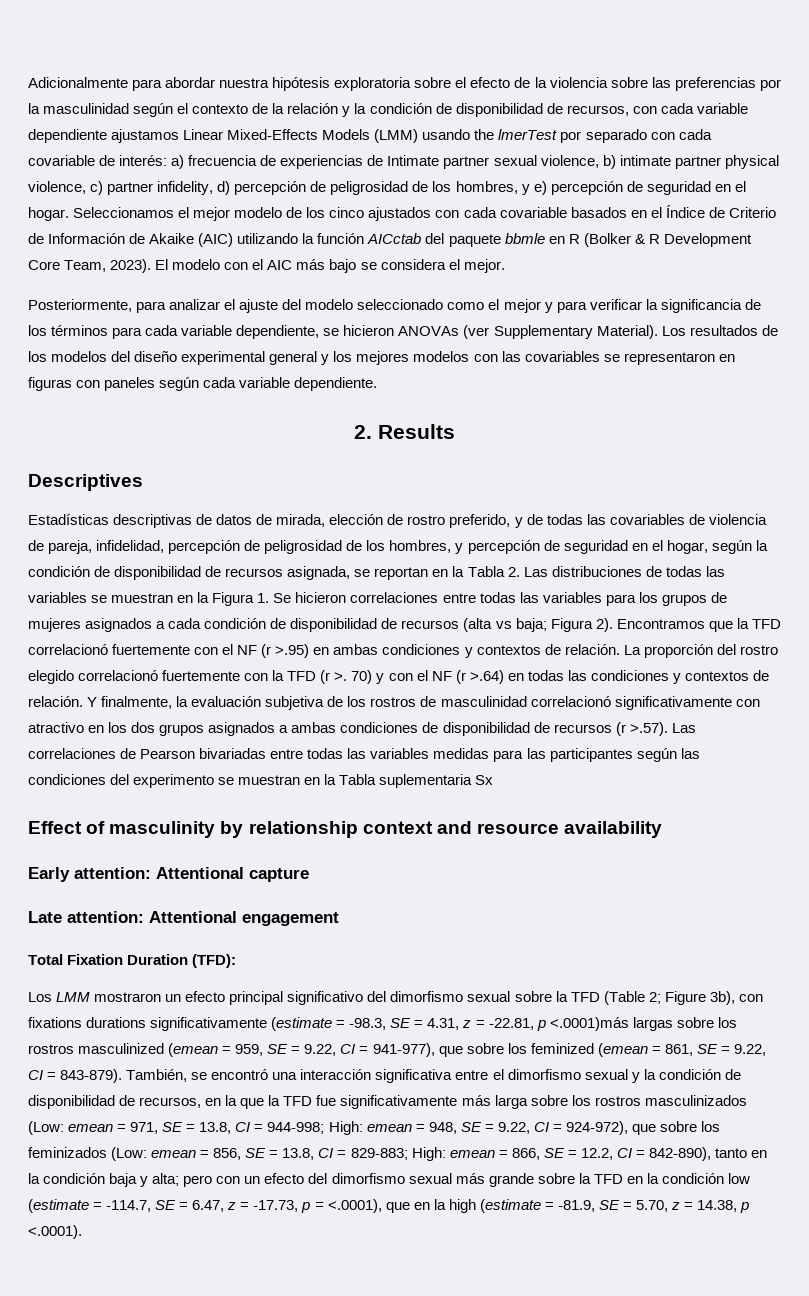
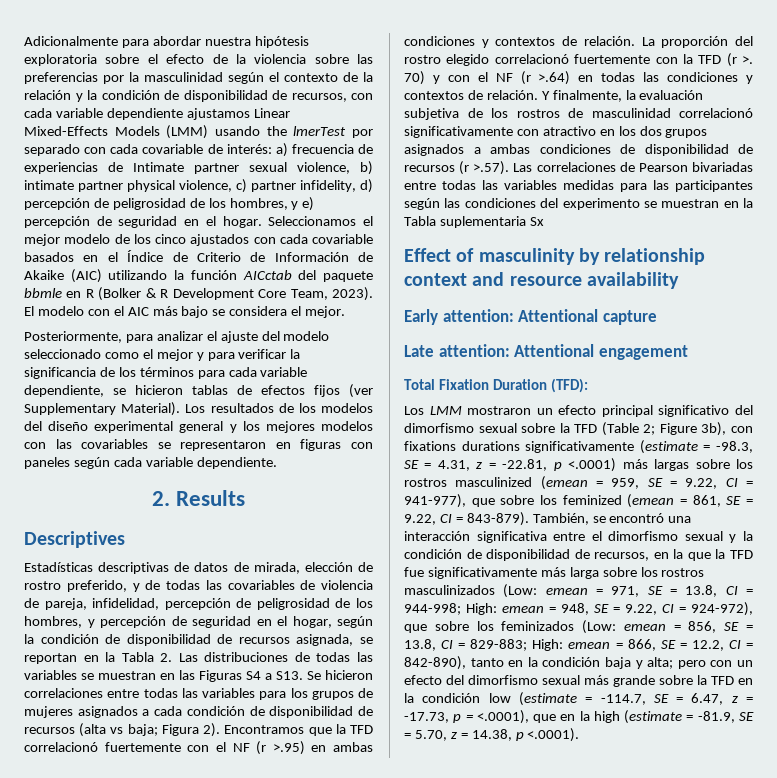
[398,326,460,336] ANOVAs -> [192,385,340,397] tablas de efectos fijos
[197,592,270,606] la Figura 1. -> [179,670,303,682] las Figuras S4 a S13.
[549,1017,629,1031] <.0001)más -> [568,458,648,472] <.0001) más

